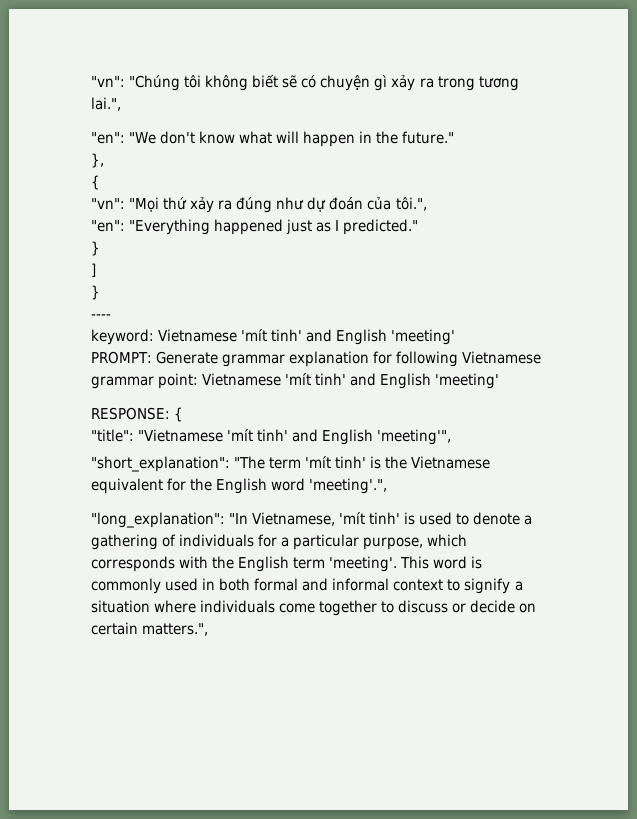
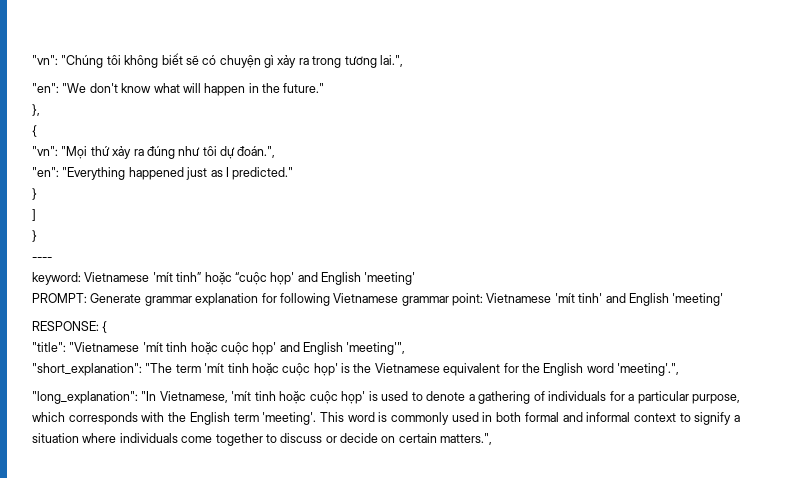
[307,196,427,212] dự đoán của tôi.", -> [202,146,276,159] tôi dự đoán.",
[271,329,303,341] tinh' -> [176,272,295,285] tinh” hoặc “cuộc họp'
[257,429,289,441] tinh' -> [166,342,277,355] tinh hoặc cuộc họp'
[335,456,367,468] tinh' -> [227,363,338,376] tinh hoặc cuộc họp'
[369,512,401,524] tinh' -> [254,391,366,404] tinh hoặc cuộc họp'

